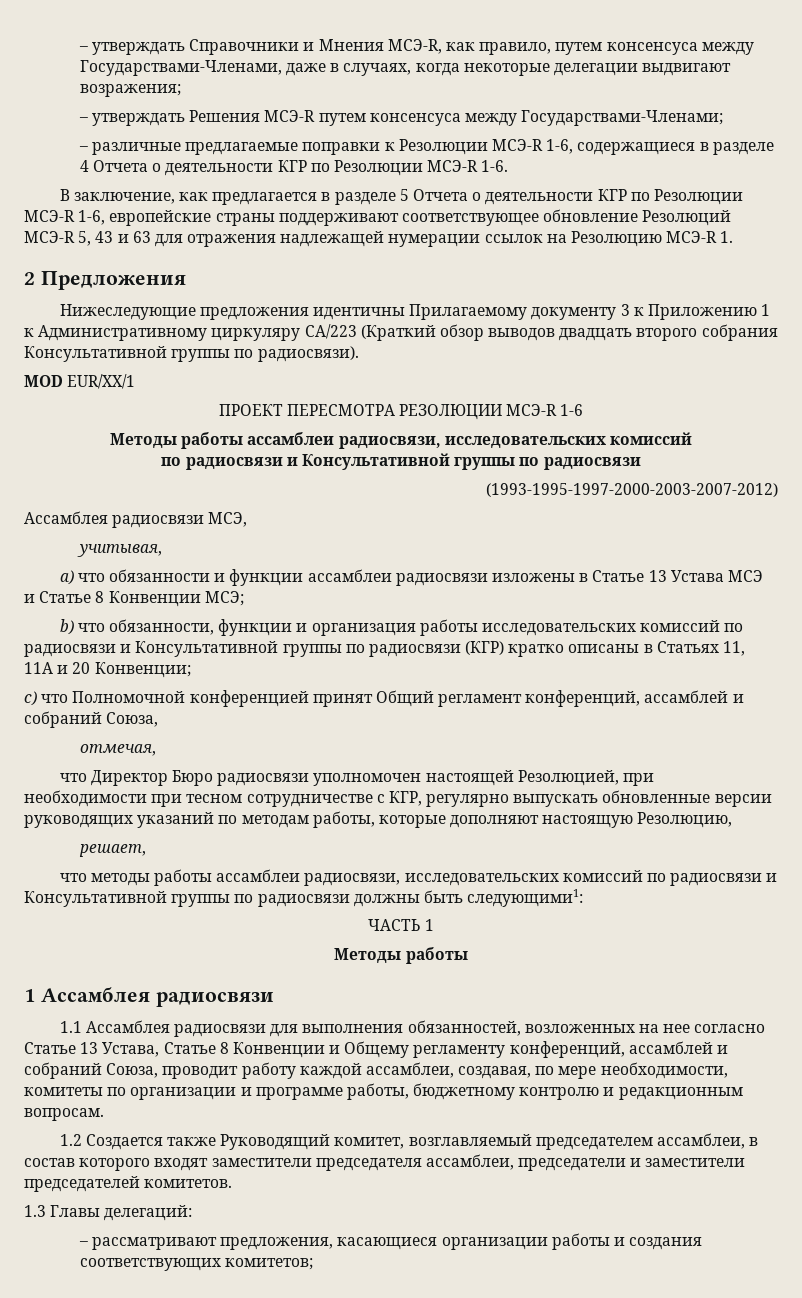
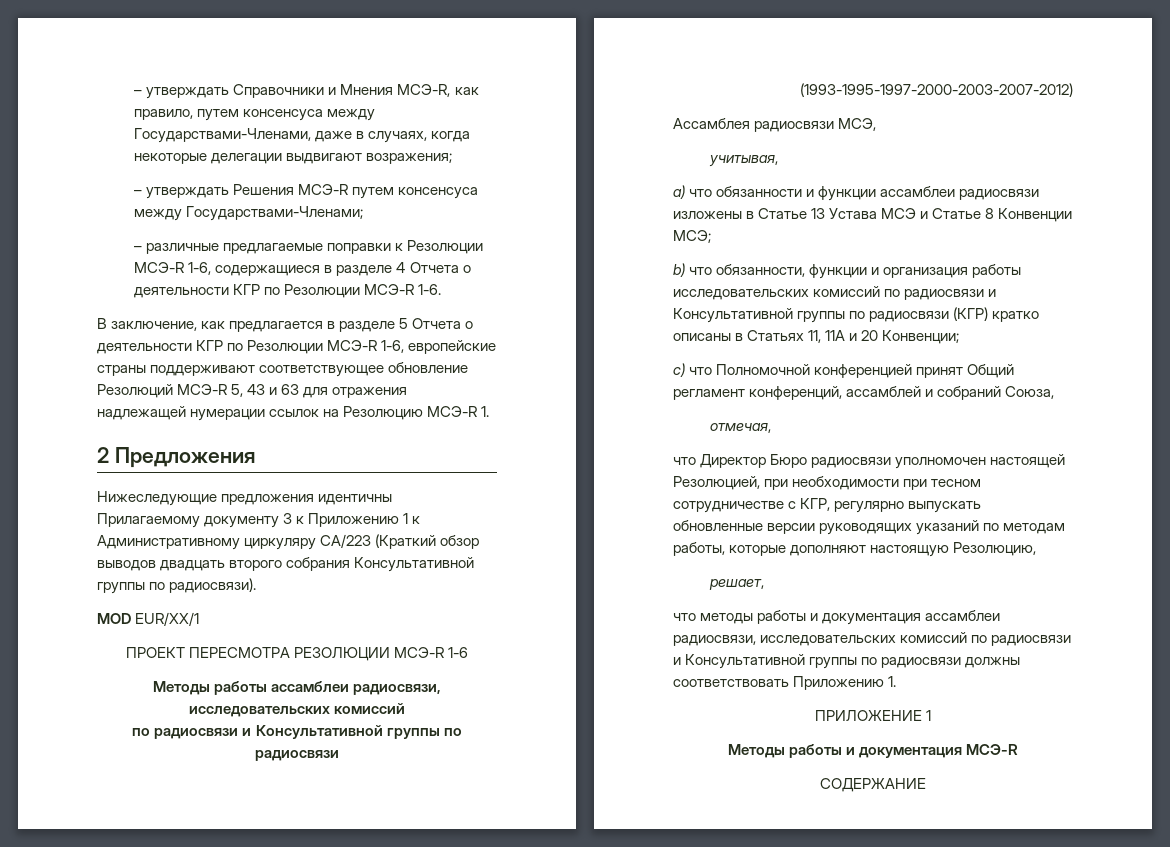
(213, 877) none -> [810,613,922,625] и документация
[423,889,584,907] [368,919,421,931] быть следующими1: // ЧАСТЬ -> [673,676,897,690] [814,710,922,721] соответствовать Приложению 1. // ПРИЛОЖЕНИЕ
[24,987,274,1007] [59,1020,766,1037] [24,1041,729,1058] [24,1062,728,1079] [24,1083,743,1100] [24,1108,104,1121] [59,1133,759,1150] [24,1154,746,1171] [24,1176,233,1192] [24,1205,193,1221] [78,1233,703,1250] [79,1258,314,1271] // 1 Ассамблея радиосвязи // 1.1 Ассамблея радиосвязи для выполнения обязанностей, возложенных на нее согласно Статье 13 Устава, Статье 8 Конвенции и Общему регламенту конференций, ассамблей и собраний Союза, проводит работу каждой ассамблеи, создавая, по мере необходимости, комитеты по организации и программе работы, бюджетному контролю и редакционным вопросам. // 1.2 Создается также Руководящий комитет, возглавляемый председателем ассамблеи, в состав которого входят заместители председателя ассамблеи, председатели и заместители председателей комитетов. // 1.3 Главы делегаций: // – рассматривают предложения, касающиеся организации работы и создания соответствующих комитетов; -> [846,744,1019,758] [820,778,926,792] и документация МСЭ-R // СОДЕРЖАНИЕ

